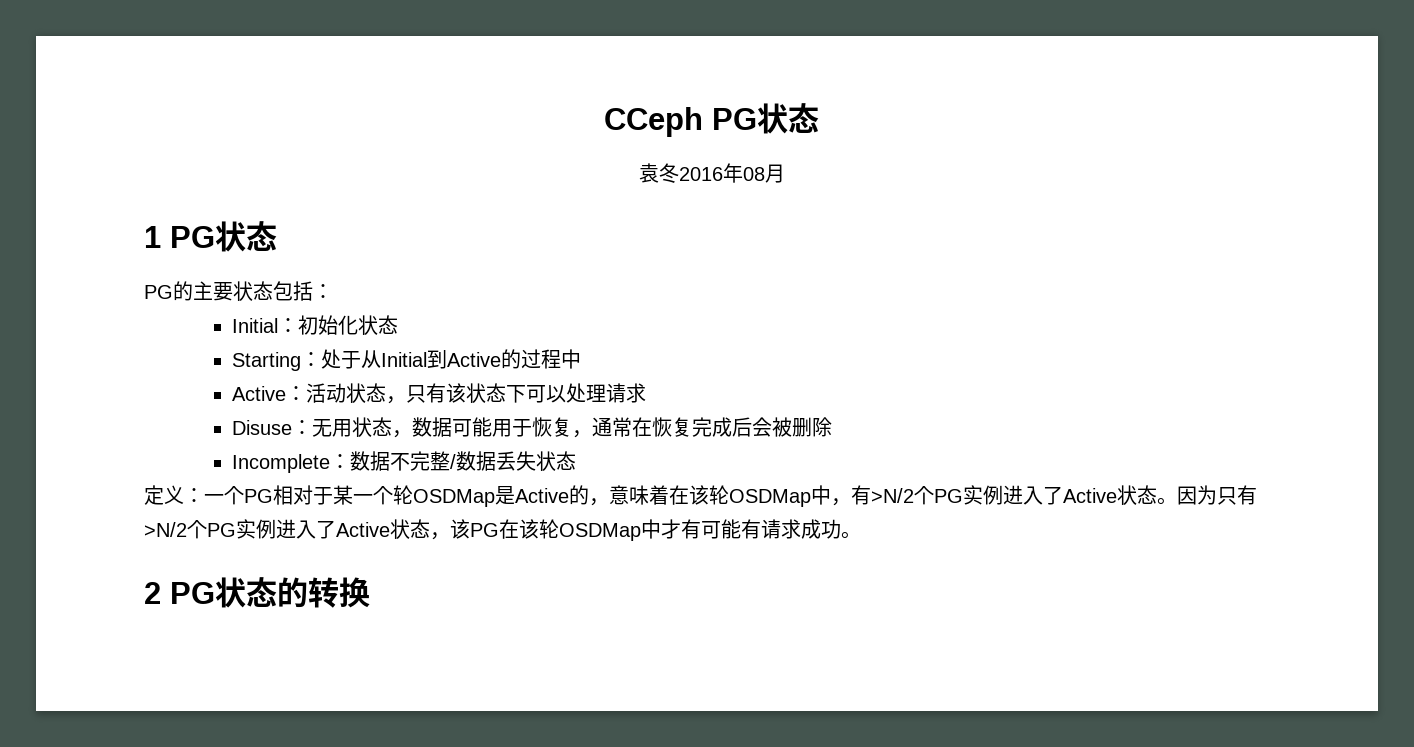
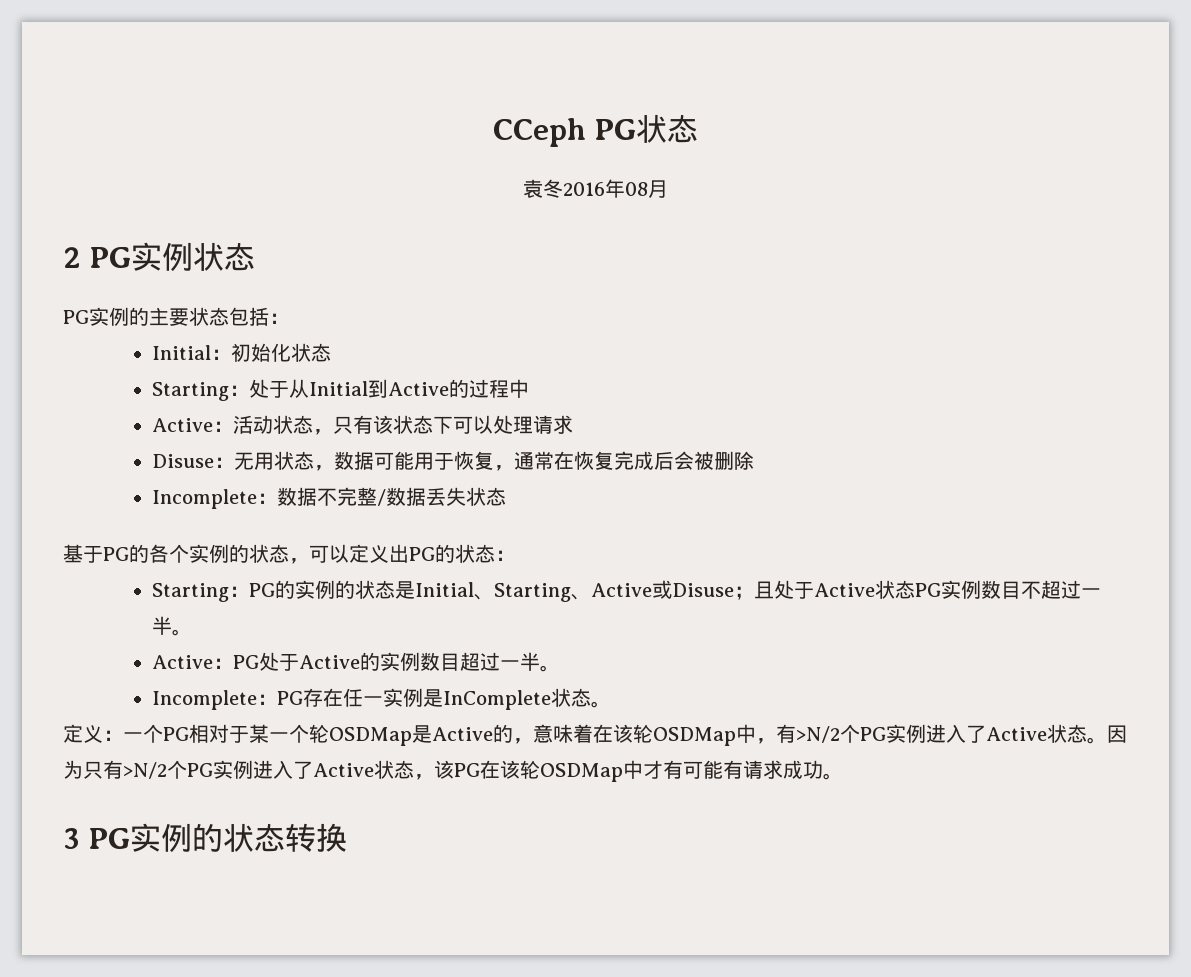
[144,226,215,248] 1 PG -> [63,242,194,272] 2 PG实例
(173, 292) none -> [89,307,129,326] 实例
(576, 460) none -> [63,544,515,564] [152,580,1102,602] [152,616,193,636] [152,652,561,672] [152,688,612,710] // 基于PG的各个实例的状态，可以定义出PG的状态： // Starting：PG的实例的状态是Initial、Starting、Active或Disuse；且处于Active状态PG实例数目不超过一半。 // Active：PG处于Active的实例数目超过一半。 // Incomplete：PG存在任一实例是InComplete状态。
[144,577,308,608] 2 PG状态的 -> [63,823,286,853] 3 PG实例的状态

